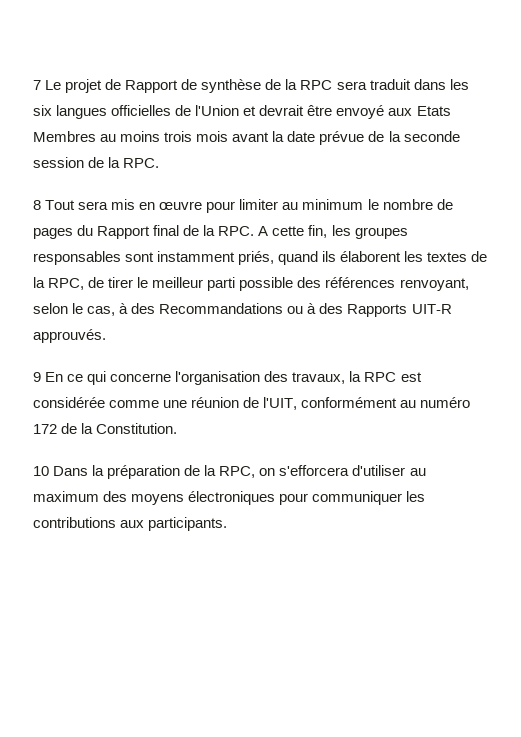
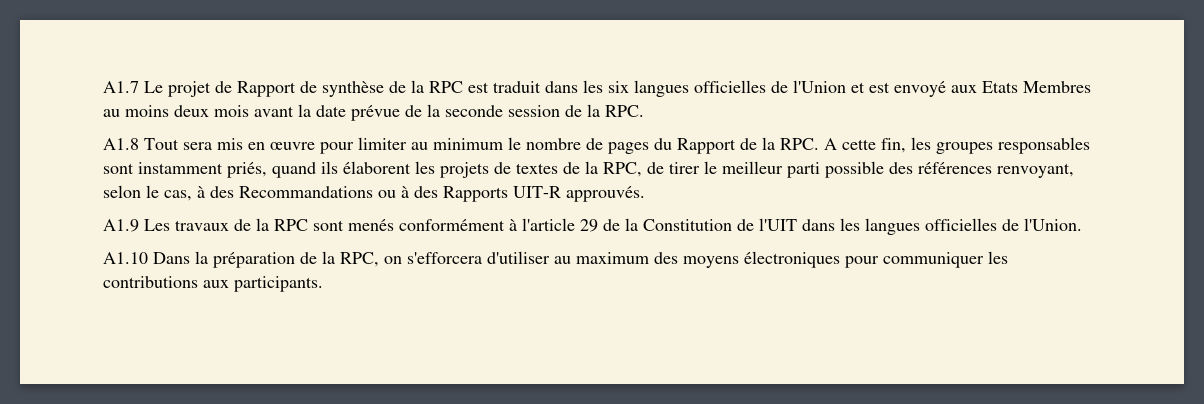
[33,80,41,90] 7 -> [103,81,139,93] A1.7
[336,81,367,90] sera -> [468,82,489,93] est
[259,105,333,116] devrait être -> [869,82,890,93] est
[164,131,193,142] trois -> [174,105,209,117] deux
[33,200,41,210] 8 -> [103,138,139,150] A1.8
[153,225,180,236] final -> (736, 146) none
(424, 256) none -> [440,162,511,178] projets de
[33,371,422,385] [33,397,471,410] [33,423,178,434] [33,466,49,476] 9 En ce qui concerne l'organisation des travaux, la RPC est considérée comme une réunion de l'UIT, conformément au numéro 172 de la Constitution. // 10 -> [103,218,1082,235] [103,252,148,264] A1.9 Les travaux de la RPC sont menés conformément à l'article 29 de la Constitution de l'UIT dans les langues officielles de l'Union. // A1.10

